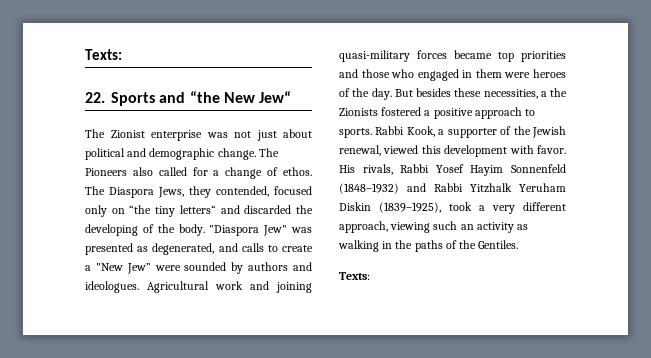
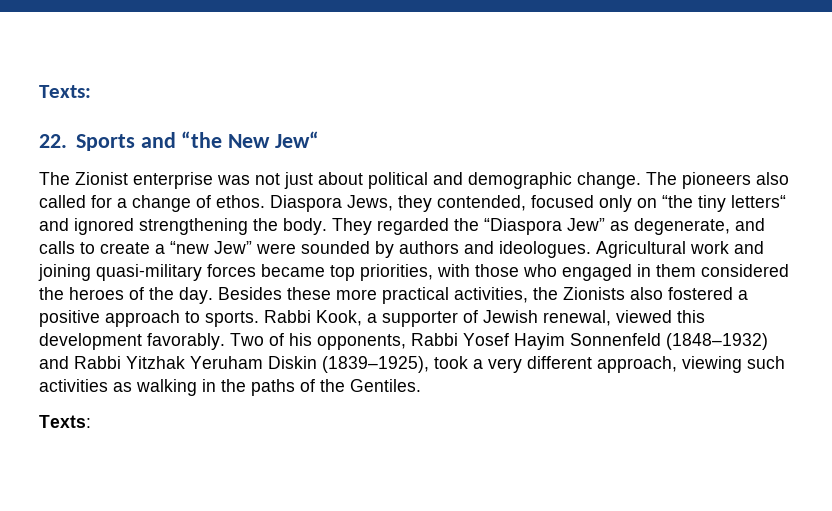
[85,168,127,176] Pioneers -> [682,172,751,189] pioneers
[85,186,105,195] The -> (265, 201) none
[244,205,313,214] [85,224,312,236] [85,243,215,255] discarded the developing of the body. "Diaspora Jew" was presented as degenerated, -> [74,218,730,235] ignored strengthening the body. They regarded the “Diaspora Jew” as degenerate,
[95,263,123,271] "New -> [170,241,209,254] “new
[521,51,566,62] [339,69,358,78] priorities and -> [360,264,470,281] priorities, with
[504,72,531,78] were -> [701,264,789,277] [39,287,64,300] considered the
[394,88,547,99] But besides these necessities, a -> [218,287,528,304] Besides these more practical activities,
(378, 112) none -> [630,287,663,300] also
[513,126,531,135] the -> (478, 316) none
[509,145,566,154] [339,164,393,175] with favor. His rivals, -> [147,333,406,350] favorably. Two of his opponents,
[470,183,512,193] Yitzhalk -> [126,356,185,369] Yitzhak
[460,222,514,233] an activity -> [39,379,108,392] activities

